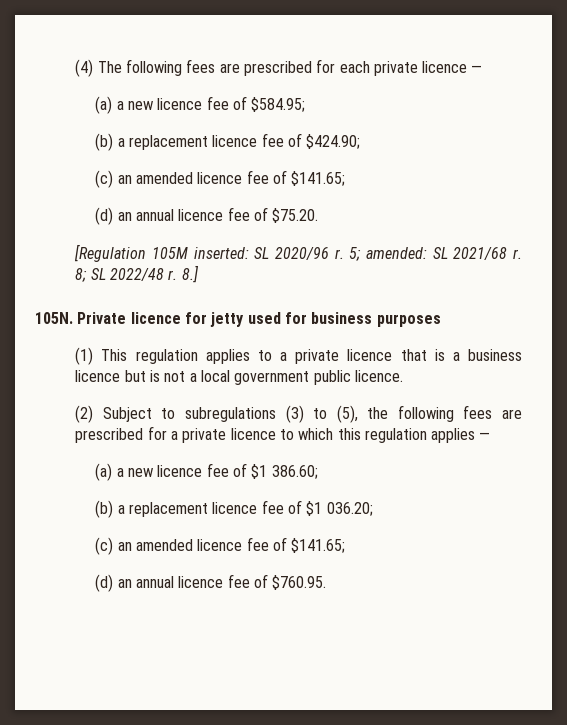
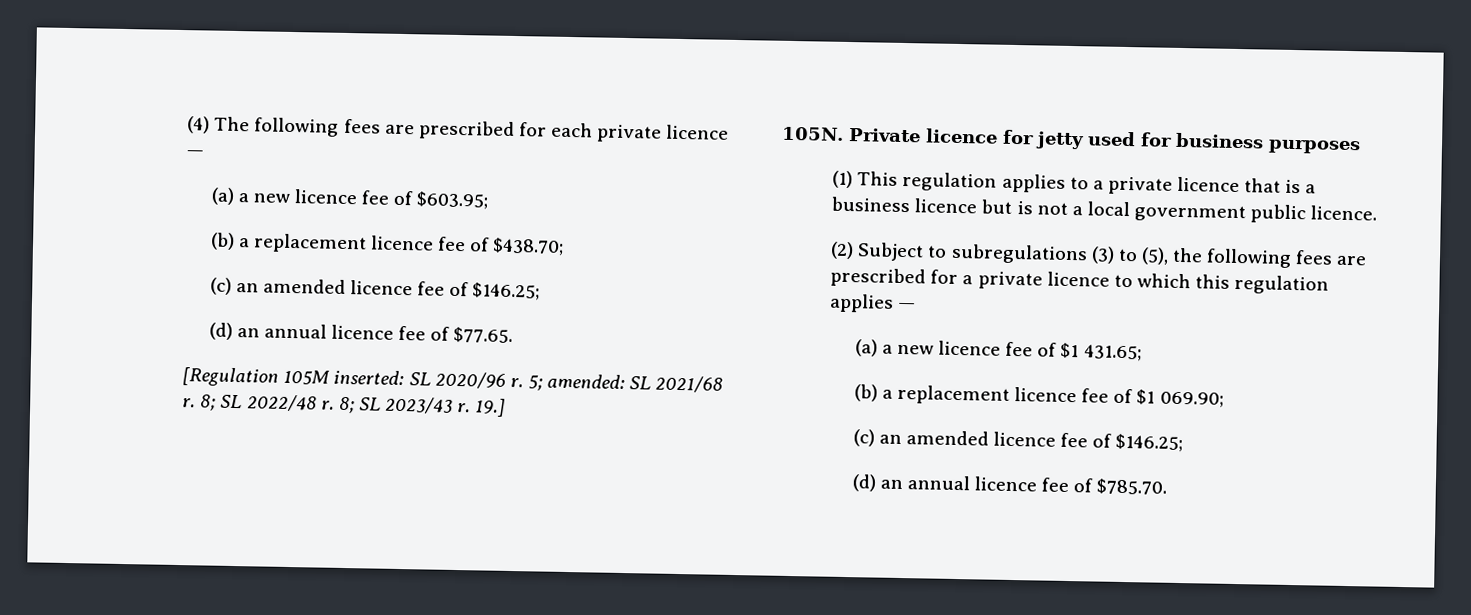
[251,97,306,112] [95,133,361,151] [95,170,346,188] [95,207,319,225] $584.95; // (b) a replacement licence fee of $424.90; // (c) an amended licence fee of $141.65; // (d) an annual licence fee of $75.20. -> [416,191,490,210] [209,232,565,256] [209,277,541,301] [208,322,514,344] $603.95; // (b) a replacement licence fee of $438.70; // (c) an amended licence fee of $146.25; // (d) an annual licence fee of $77.65.
[181,265,199,283] 8.] -> [338,396,507,417] 8; SL 2023/43 r. 19.]
[271,465,318,479] 386.60; -> [1083,344,1142,362] 431.65;
[326,502,373,516] [95,537,346,555] [95,574,327,592] 036.20; // (c) an amended licence fee of $141.65; // (d) an annual licence fee of $760.95. -> [1159,391,1224,408] [852,429,1184,453] [851,474,1168,495] 069.90; // (c) an amended licence fee of $146.25; // (d) an annual licence fee of $785.70.

